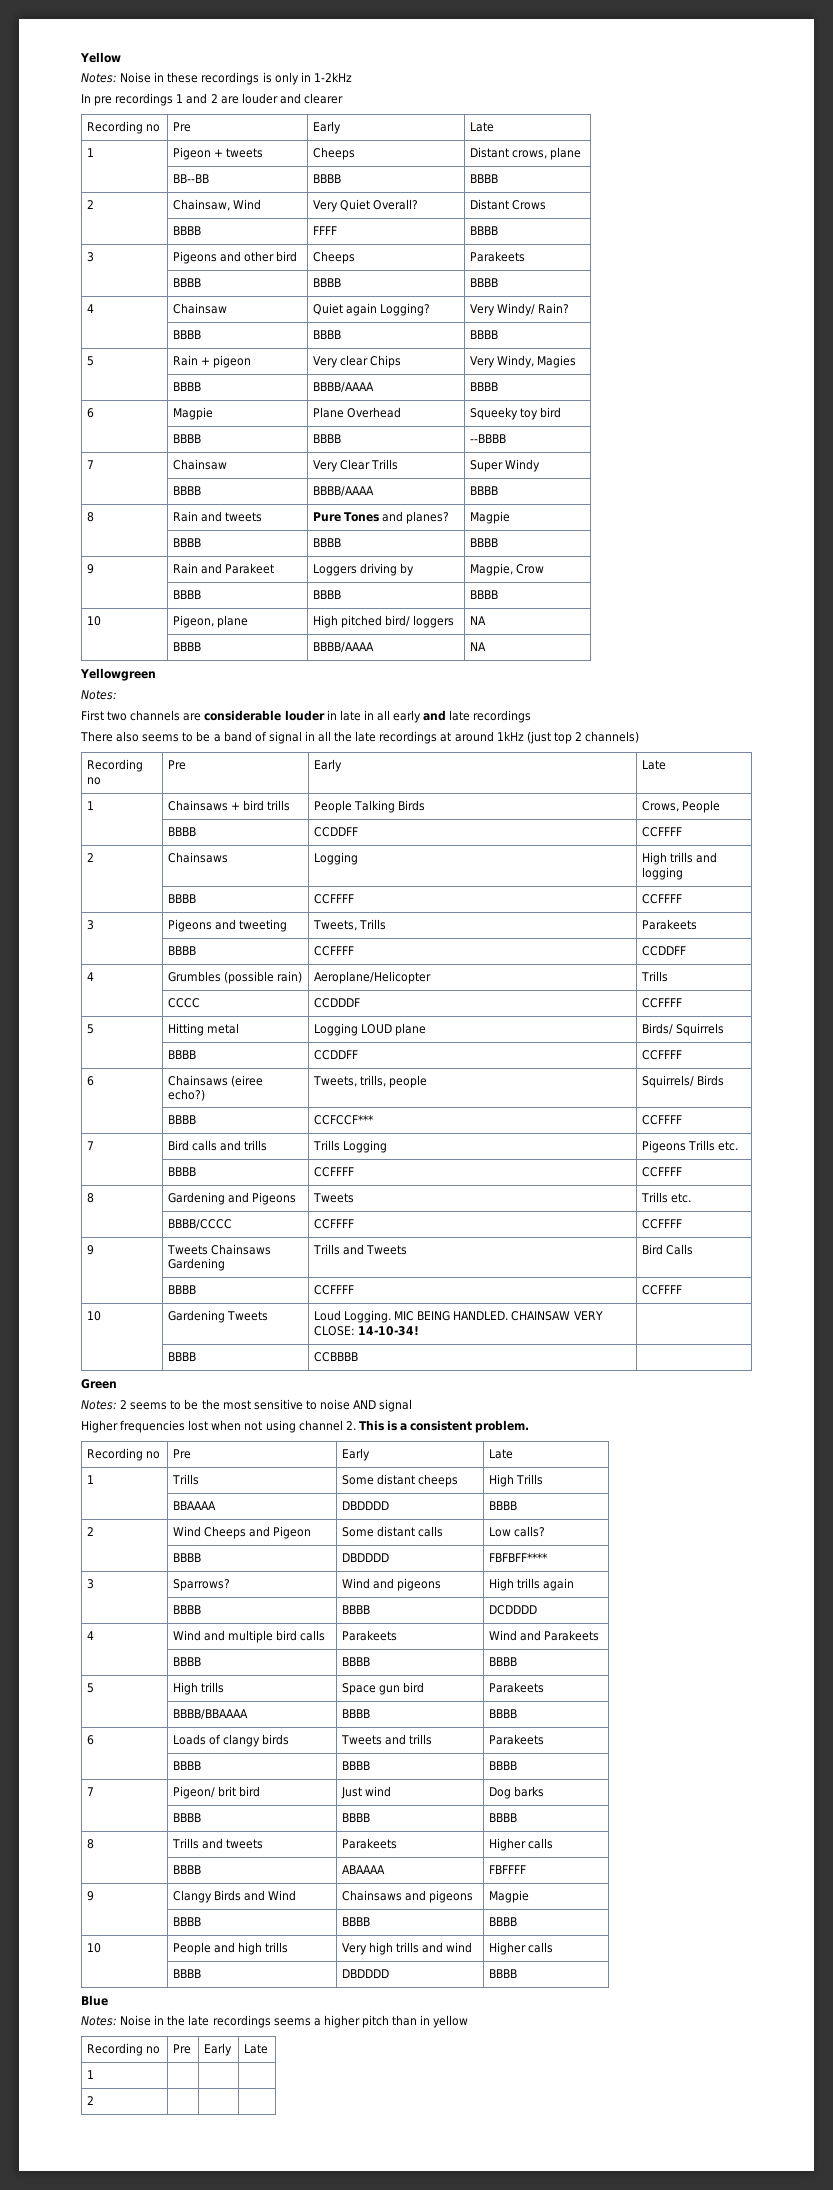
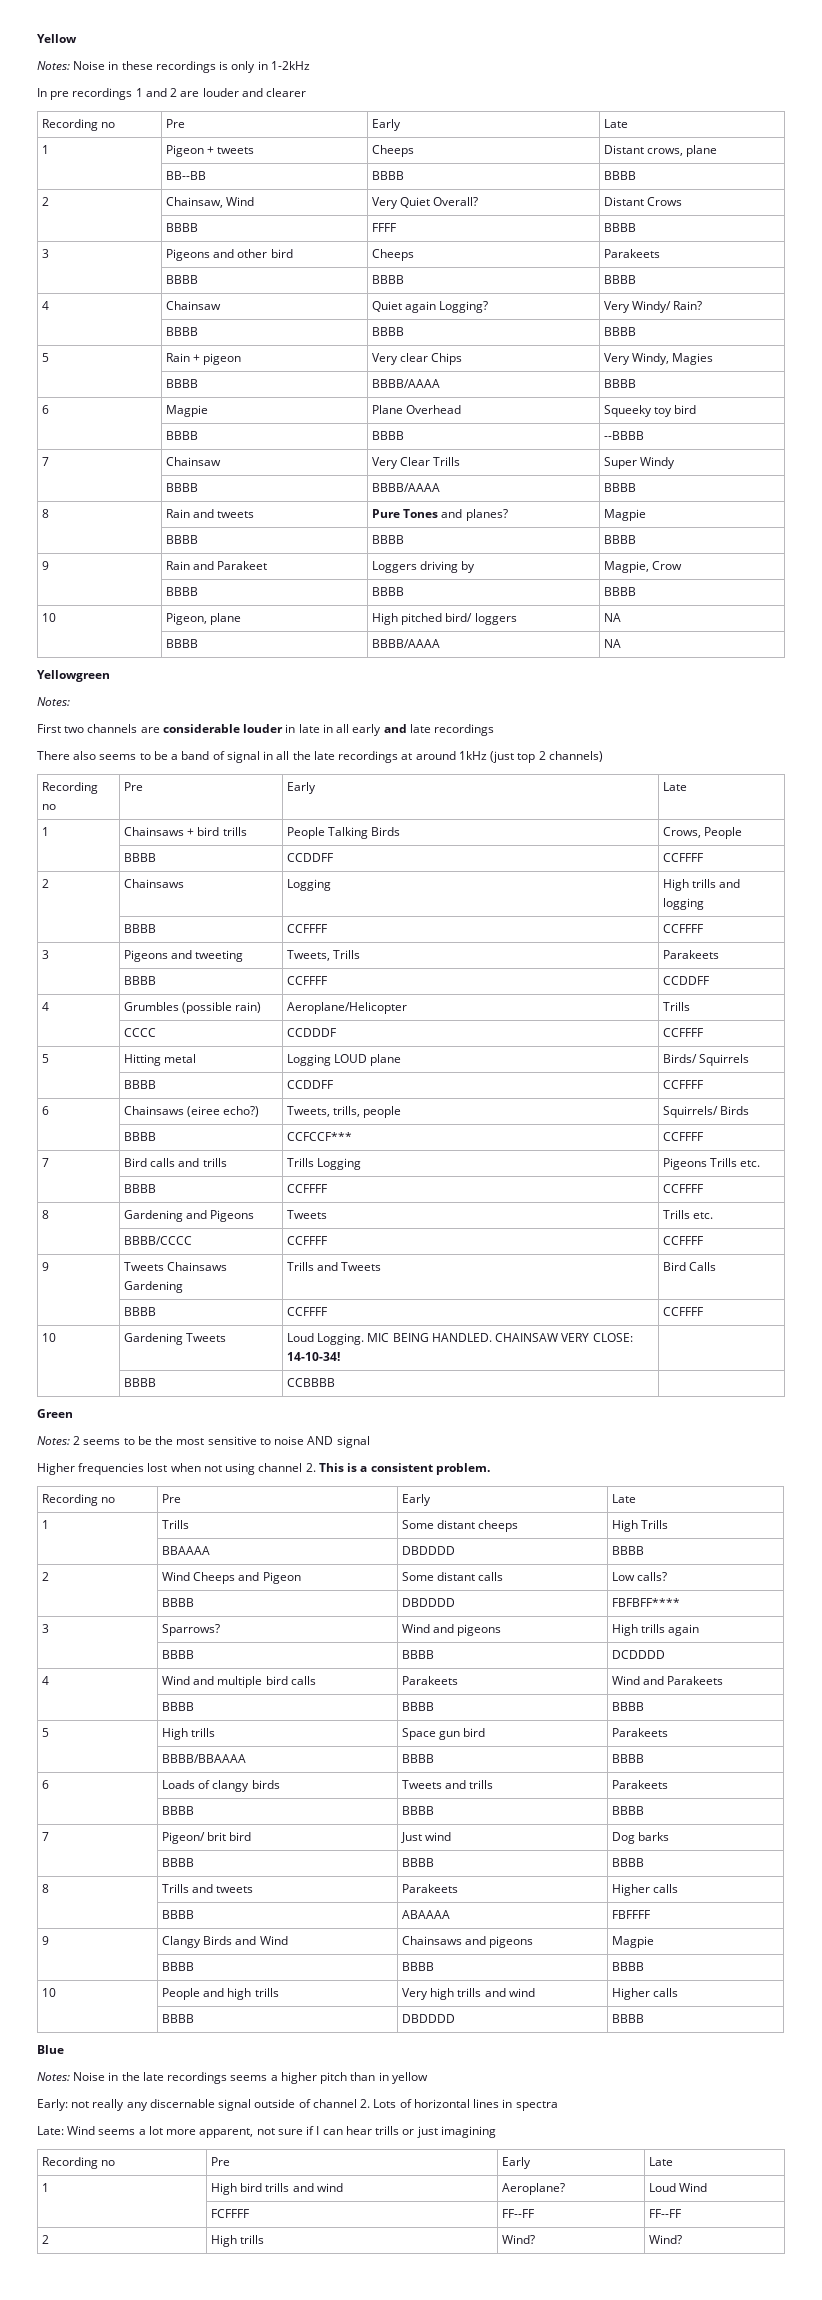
[86,2043,161,2056] [172,2044,191,2054] [203,2043,232,2056] [243,2044,268,2054] [86,2070,94,2079] [86,2096,94,2105] // Recording no | Pre | Early | Late // 1 | | | // 2 | | | -> [37,2099,558,2111] [37,2126,496,2138] [41,2157,116,2169] [210,2157,230,2166] [501,2157,531,2169] [648,2157,673,2166] [41,2183,49,2192] [210,2183,343,2195] [501,2183,565,2195] [648,2183,708,2192] [210,2209,249,2218] [501,2209,534,2218] [648,2209,681,2218] [41,2235,49,2244] [210,2235,265,2247] [501,2235,535,2244] [648,2235,682,2244] // Early: not really any discernable signal outside of channel 2. Lots of horizontal lines in spectra // Late: Wind seems a lot more apparent, not sure if I can hear trills or just imagining // Recording no | Pre | Early | Late // 1 | High bird trills and wind | Aeroplane? | Loud Wind // | FCFFFF | FF--FF | FF--FF // 2 | High trills | Wind? | Wind?

